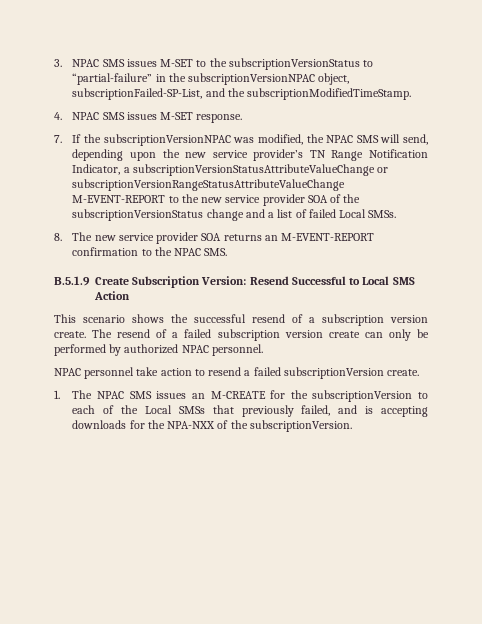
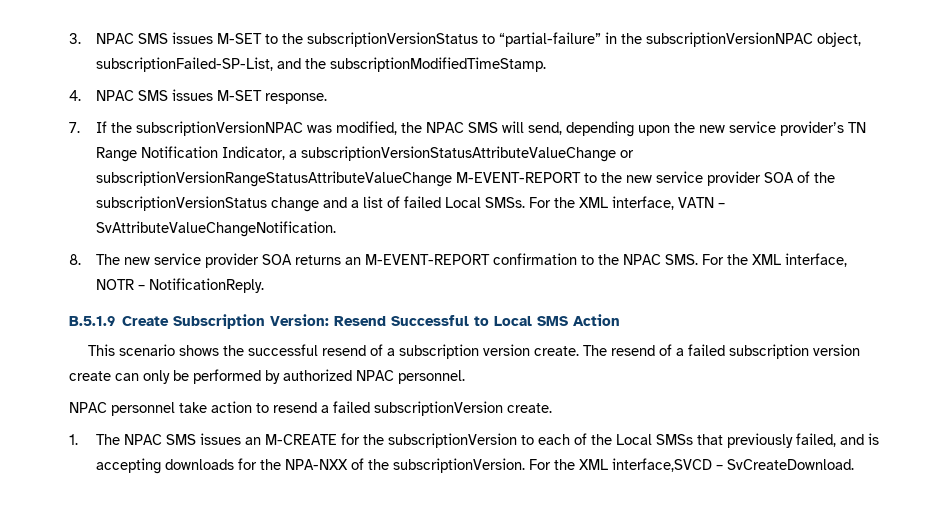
(397, 214) none -> [529,196,726,210] [96,221,337,237] For the XML interface, VATN – SvAttributeValueChangeNotification.
(228, 252) none -> [702,253,848,267] [96,278,265,293] For the XML interface, NOTR – NotificationReply.
(352, 426) none -> [529,458,855,472] For the XML interface,SVCD – SvCreateDownload.

